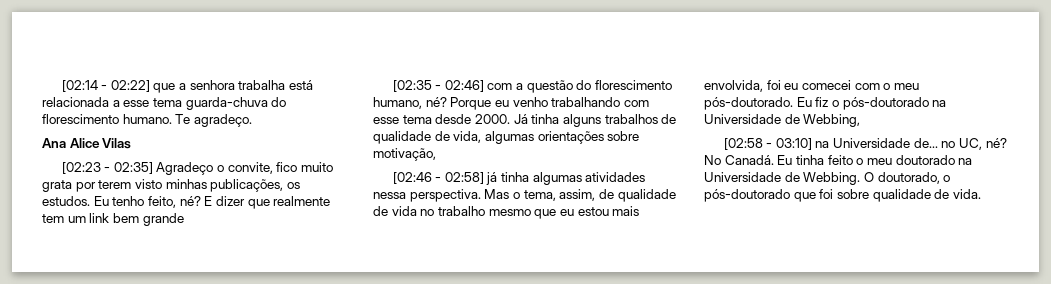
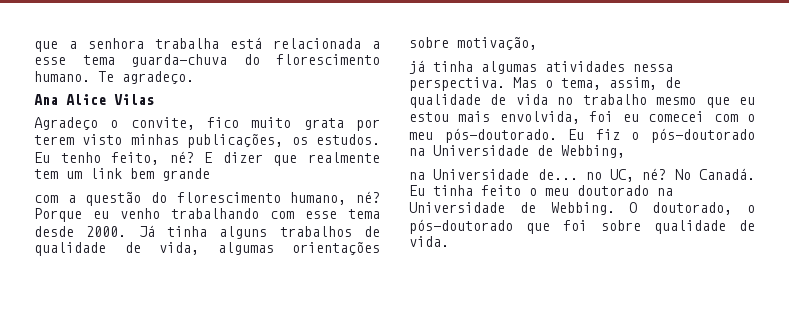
[61,80,150,92] [02:14 - 02:22] -> (34, 46) none
[61,162,153,174] [02:23 - 02:35] -> (154, 99) none
[392,80,484,92] [02:35 - 02:46] -> (210, 174) none
[392,172,484,184] [02:46 - 02:58] -> (537, 43) none
[723,138,812,150] [02:58 - 03:10] -> (625, 151) none

